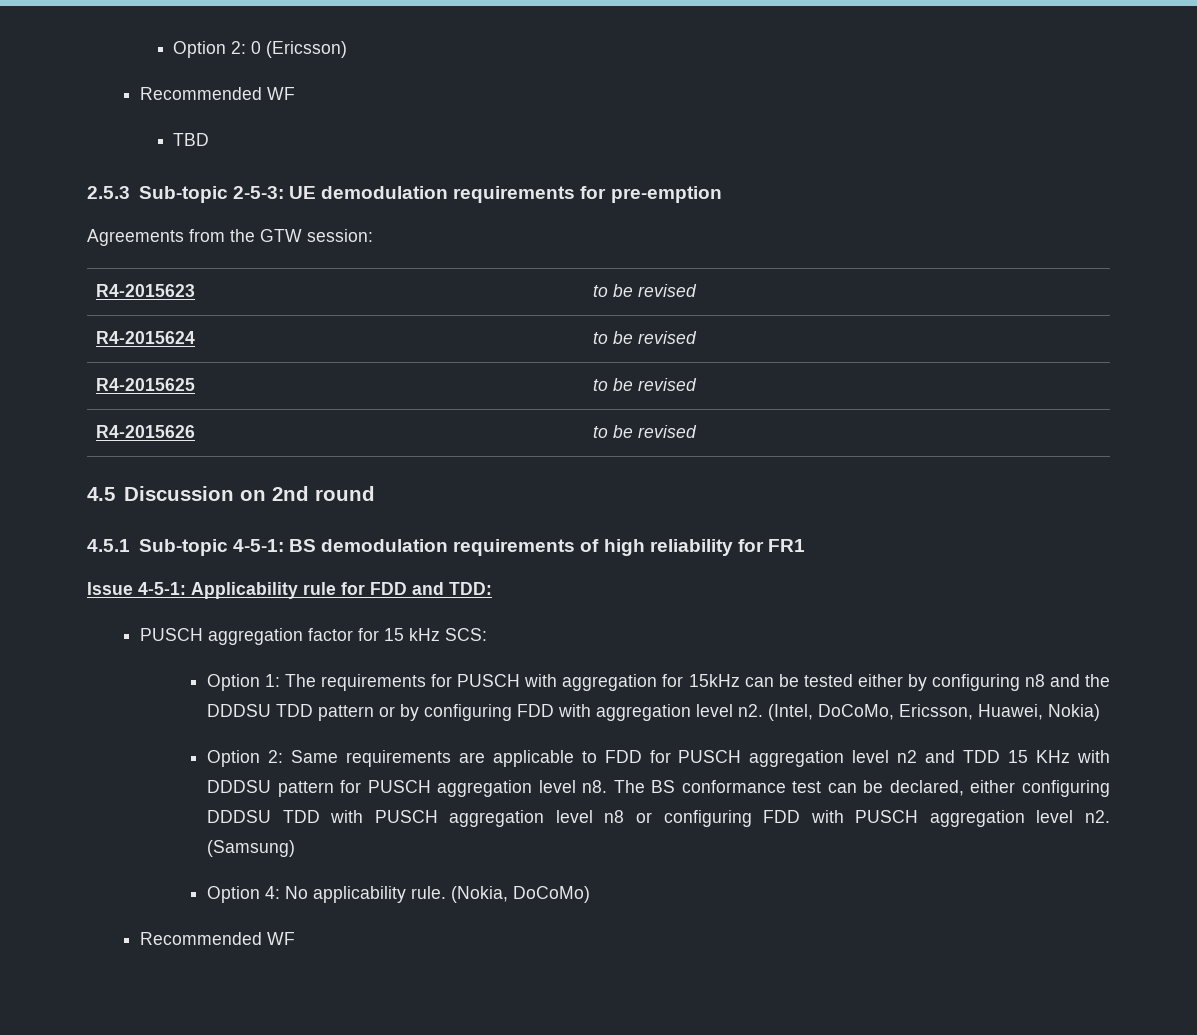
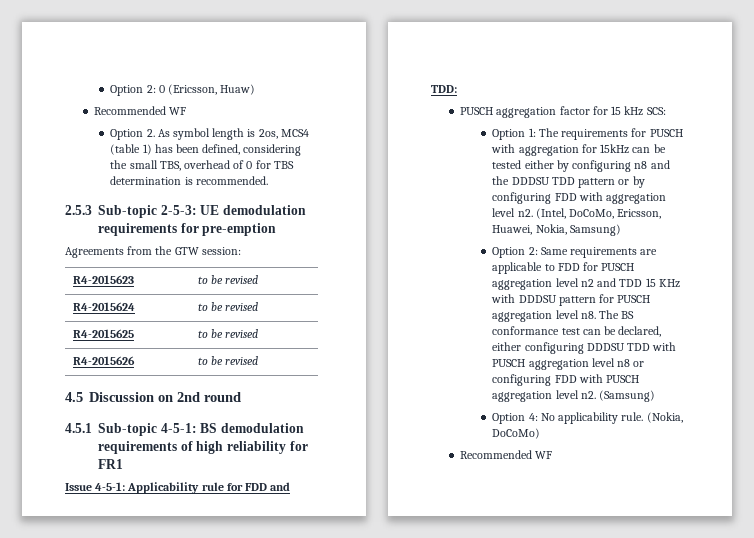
[266,41,348,58] (Ericsson) -> [167,84,256,95] (Ericsson, Huaw)
[173,133,210,146] TBD -> [110,128,309,140] [110,144,302,156] [110,160,294,171] [110,176,268,185] Option 2. As symbol length is 2os, MCS4 (table 1) has been defined, considering the small TBS, overhead of 0 for TBS determination is recommended.
[1048,704,1101,721] Nokia) -> [535,224,621,236] Nokia, Samsung)

